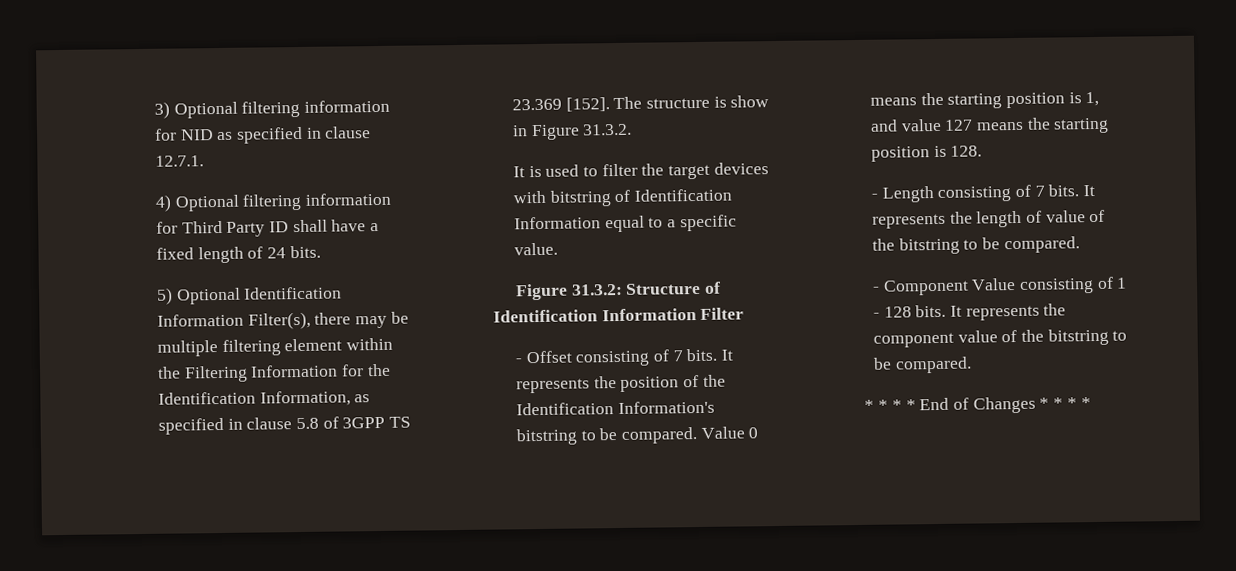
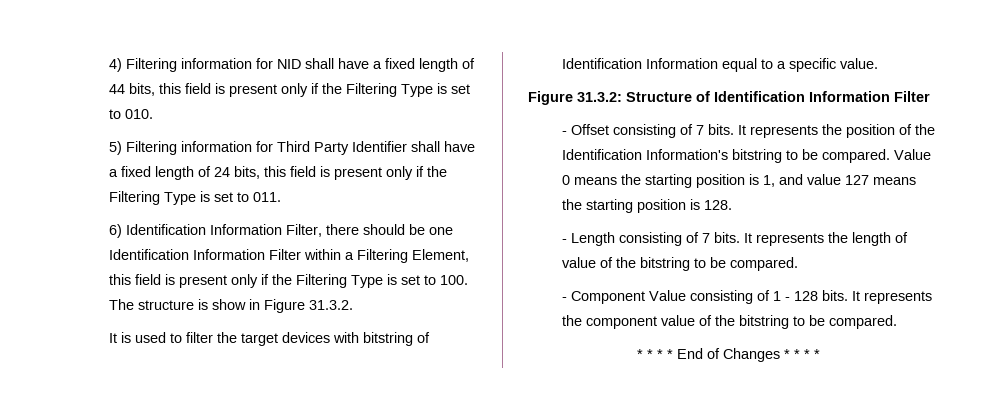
[153,99,391,119] [153,126,372,144] [154,155,204,167] [154,193,303,212] 3) Optional filtering information for NID as specified in clause 12.7.1. // 4) Optional filtering -> [109,58,476,72] [109,83,471,97] [109,109,154,119] [109,141,178,155] 4) Filtering information for NID shall have a fixed length of 44 bits, this field is present only if the Filtering Type is set to 010. // 5) Filtering
[269,221,290,233] ID -> [352,141,408,152] Identifier
[289,245,321,259] [155,286,343,305] [156,311,409,330] [156,337,394,357] [156,363,391,383] [157,390,371,407] [157,416,412,435] [511,97,610,112] bits. // 5) Optional Identification Information Filter(s), there may be multiple filtering element within the Filtering Information for the Identification Information, as specified in clause 5.8 of 3GPP TS 23.369 [152]. -> [234,166,448,180] [109,191,282,205] [109,224,454,238] [109,249,470,263] [109,274,469,288] bits, this field is present only if the Filtering Type is set to 011. // 6) Identification Information Filter, there should be one Identification Information Filter within a Filtering Element, this field is present only if the Filtering Type is set to 100.

